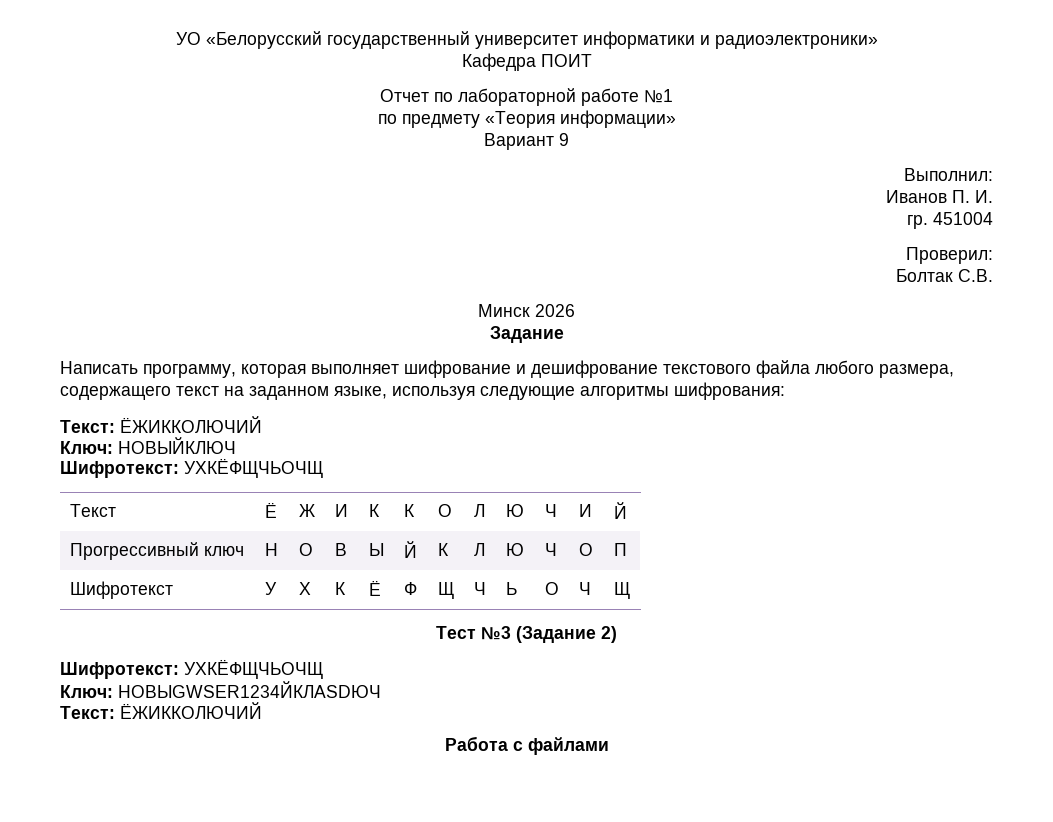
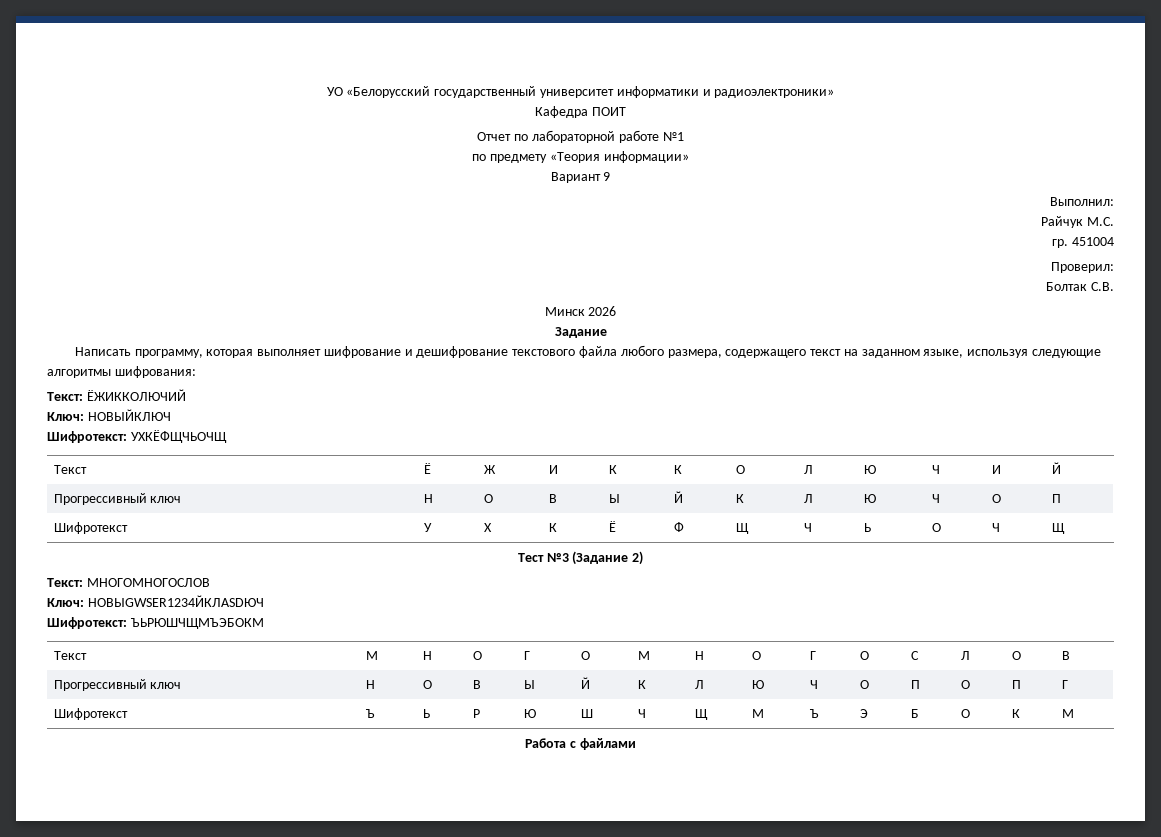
[886,190,993,203] Иванов П. И. -> [1041,216,1114,228] Райчук М.С.
[60,659,323,679] Шифротекст: УХКЁФЩЧЬОЧЩ -> [47,578,210,587] Текст: МНОГОМНОГОСЛОВ
[60,702,262,719] Текст: ЁЖИККОЛЮЧИЙ -> [47,617,264,629] [53,651,87,660] [365,651,378,660] [422,651,432,660] [472,651,482,660] [523,651,530,660] [580,651,590,660] [637,651,650,660] [694,651,704,660] [751,651,761,660] [809,651,816,660] [859,651,869,660] [910,651,919,660] [960,651,970,660] [1011,651,1021,660] [1061,651,1070,660] [53,679,182,691] [365,680,375,689] [422,680,432,689] [472,680,481,689] [523,680,535,689] [580,677,590,689] [637,680,646,689] [694,680,704,689] [751,680,764,689] [809,680,818,689] [859,680,869,689] [910,680,920,689] [960,680,970,689] [1011,680,1021,689] [1061,680,1068,689] [53,708,128,720] [364,709,375,718] [422,709,430,718] [472,709,480,718] [523,709,536,718] [580,709,593,718] [637,709,646,718] [694,709,708,720] [751,709,764,718] [808,709,819,718] [859,709,868,718] [910,709,919,718] [960,709,970,718] [1011,709,1020,718] [1061,709,1074,718] Шифротекст: ЪЬРЮШЧЩМЪЭБОКМ // Текст | М | Н | О | Г | О | М | Н | О | Г | О | С | Л | О | В // Прогрессивный ключ | Н | О | В | Ы | Й | К | Л | Ю | Ч | О | П | О | П | Г // Шифротекст | Ъ | Ь | Р | Ю | Ш | Ч | Щ | М | Ъ | Э | Б | О | К | М

